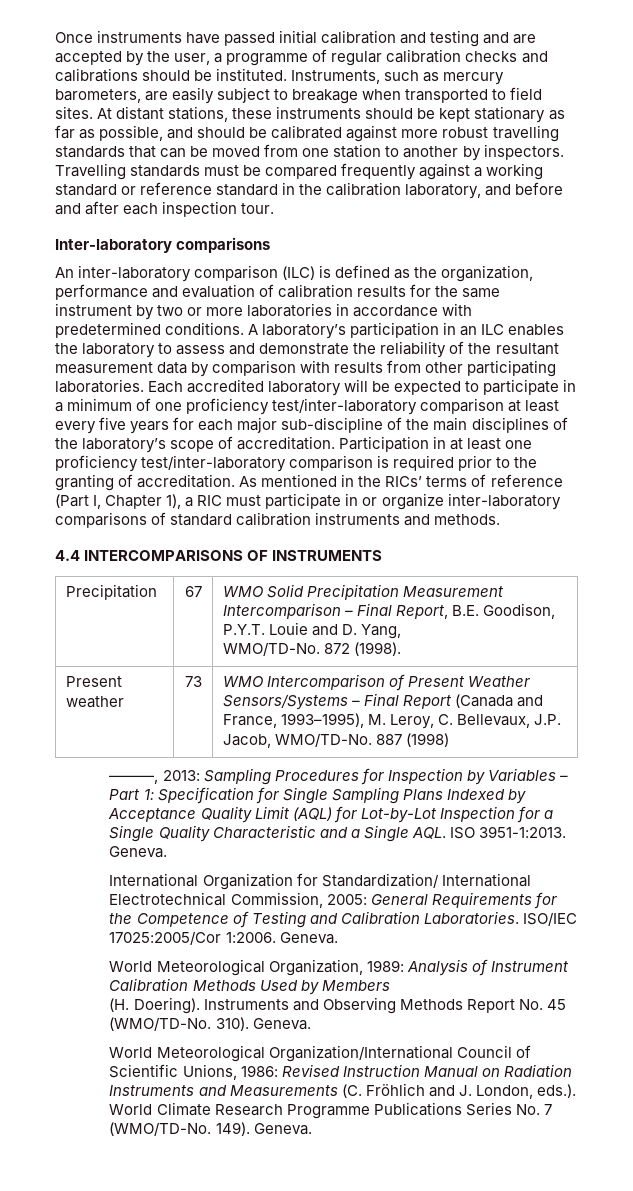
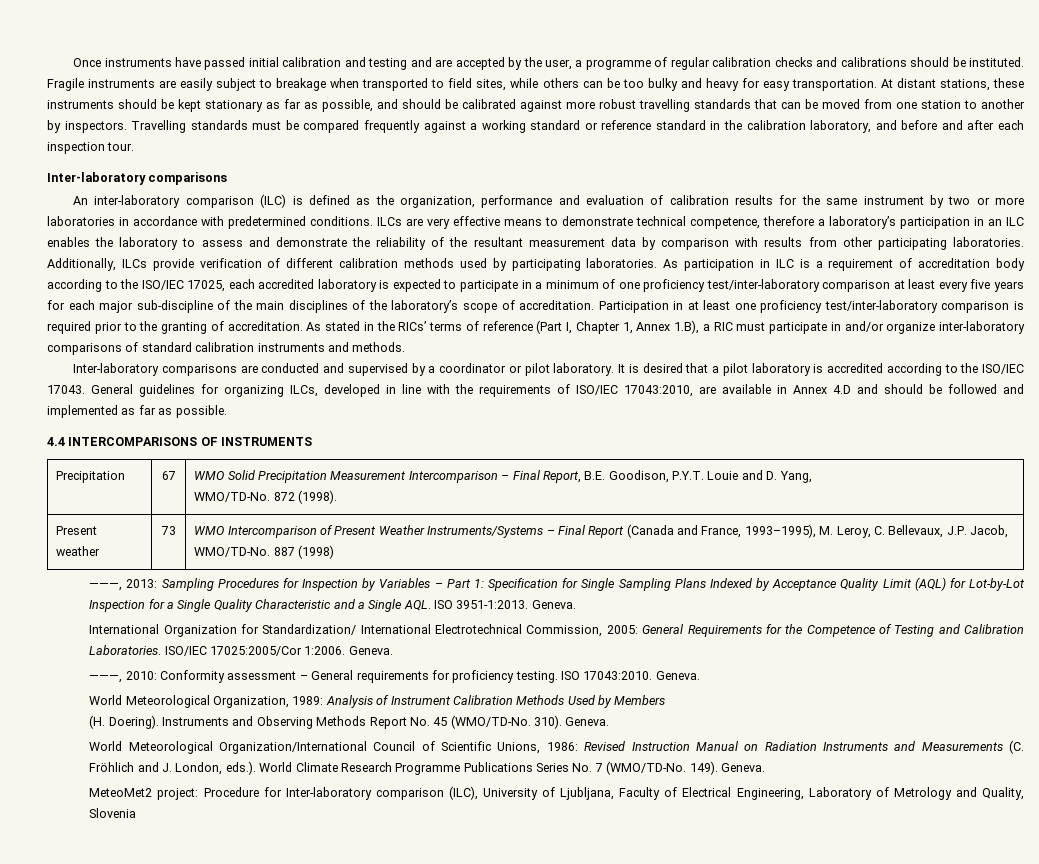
[291,70,505,85] [55,89,141,103] Instruments, such as mercury barometers, -> [47,78,156,91] Fragile instruments
[55,106,93,119] sites. -> [476,78,877,91] sites, while others can be too bulky and heavy for easy transportation.
[248,324,259,335] A -> [377,216,825,229] ILCs are very effective means to demonstrate technical competence, therefore a
[148,379,391,396] Each accredited laboratory will be -> [47,258,1026,271] [47,279,390,292] Additionally, ILCs provide verification of different calibration methods used by participating laboratories. As participation in ILC is a requirement of accreditation body according to the ISO/IEC 17025, each accredited laboratory is
[261,474,338,487] mentioned -> [325,321,360,331] stated
[166,494,182,509] 1), -> [622,320,699,334] 1, Annex 1.B),
[362,497,378,506] or -> [844,321,884,332] and/or
(501, 519) none -> [73,363,1024,376] [47,384,1024,397] [47,405,227,418] // Inter-laboratory comparisons are conducted and supervised by a coordinator or pilot laboratory. It is desired that a pilot laboratory is accredited according to the ISO/IEC 17043. General guidelines for organizing ILCs, developed in line with the requirements of ISO/IEC 17043:2010, are available in Annex 4.D and should be followed and implemented as far as possible.
[222,694,348,710] Sensors/Systems -> [427,526,544,538] Instruments/Systems
(338, 938) none -> [89,670,700,683] // ———, 2010: Conformity assessment – General requirements for proficiency testing. ISO 17043:2010. Geneva.
(312, 1129) none -> [89,786,1025,800] [89,808,137,818] // MeteoMet2 project: Procedure for Inter-laboratory comparison (ILC), University of Ljubljana, Faculty of Electrical Engineering, Laboratory of Metrology and Quality, Slovenia

